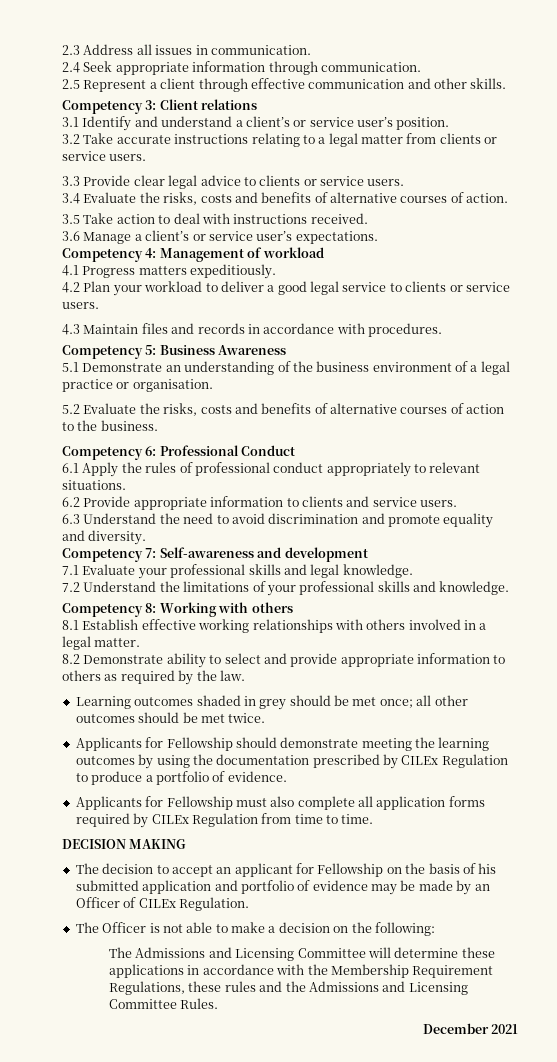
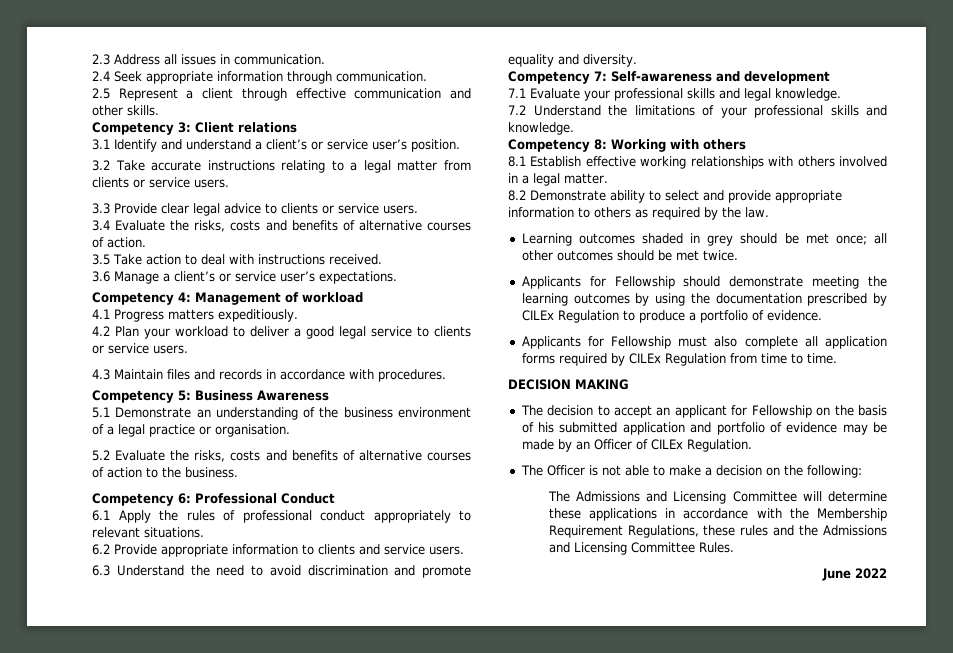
[422,1023,518,1034] December 2021 -> [822,568,887,581] June 2022

